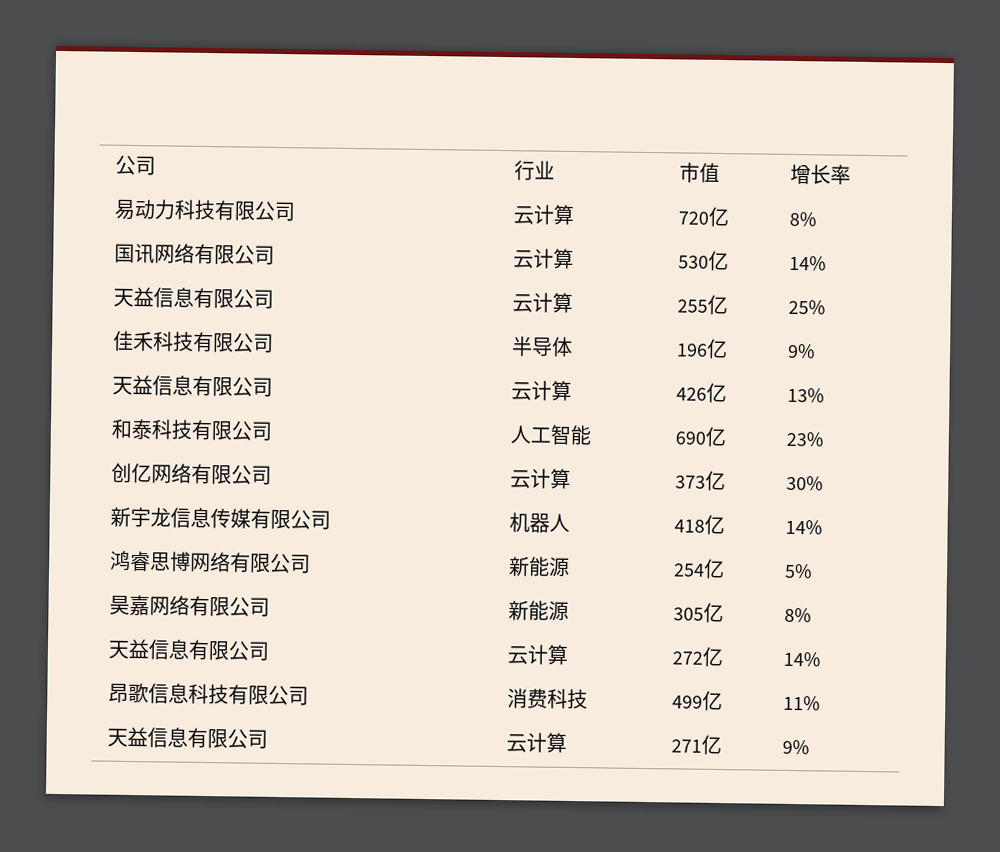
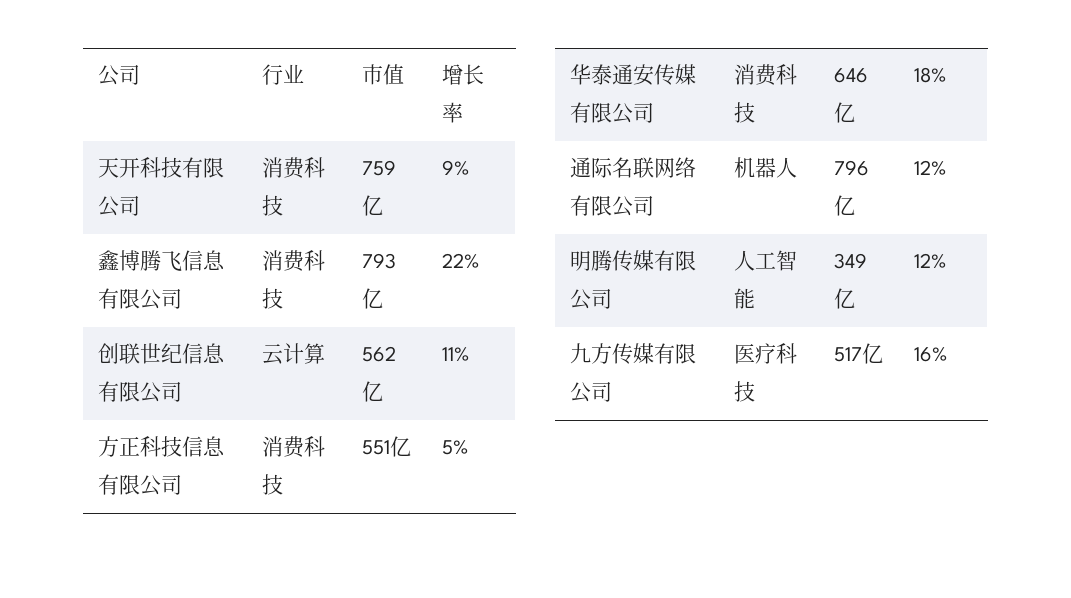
[113,198,296,222] [512,204,575,225] [677,206,730,228] [788,211,816,227] [113,242,275,265] [512,248,574,269] [677,250,729,272] [788,255,826,271] [112,286,274,309] [511,292,573,313] [676,294,728,316] [787,299,825,315] [111,330,274,353] [510,336,573,357] [675,338,728,360] [786,343,815,359] [111,374,273,397] [510,380,572,401] [675,382,727,404] [786,387,824,403] [110,418,273,441] [509,424,592,446] [674,426,727,448] [785,431,823,447] [110,462,272,485] [509,468,571,489] [674,470,726,492] [785,475,823,491] [109,506,331,530] [508,512,570,533] [673,514,725,536] [784,519,822,535] [108,550,311,574] [507,556,570,577] [672,558,725,580] [783,563,812,579] [108,594,270,617] [507,600,569,621] [672,602,724,624] [783,607,811,623] [107,638,270,661] [506,644,569,665] [671,646,724,668] [782,651,820,667] [107,682,189,704] 易动力科技有限公司 | 云计算 | 720亿 | 8% // 国讯网络有限公司 | 云计算 | 530亿 | 14% // 天益信息有限公司 | 云计算 | 255亿 | 25% // 佳禾科技有限公司 | 半导体 | 196亿 | 9% // 天益信息有限公司 | 云计算 | 426亿 | 13% // 和泰科技有限公司 | 人工智能 | 690亿 | 23% // 创亿网络有限公司 | 云计算 | 373亿 | 30% // 新宇龙信息传媒有限公司 | 机器人 | 418亿 | 14% // 鸿睿思博网络有限公司 | 新能源 | 254亿 | 5% // 昊嘉网络有限公司 | 新能源 | 305亿 | 8% // 天益信息有限公司 | 云计算 | 272亿 | 14% // 昂歌信息 -> [98,158,141,178] 天开
[671,690,723,712] [782,695,820,711] [106,726,268,749] [505,732,567,753] [670,734,722,756] [781,739,809,755] 499亿 | 11% // 天益信息有限公司 | 云计算 | 271亿 | 9% -> [362,160,397,176] [362,195,384,216] [442,160,470,175] [98,250,226,271] [98,288,183,310] [262,250,326,272] [262,288,284,309] [362,253,397,269] [362,288,384,309] [442,253,480,268] [98,343,226,364] [98,381,183,403] [262,343,326,365] [362,346,397,362] [362,381,384,402] [442,347,470,361] [98,436,226,457] [98,474,183,496] [262,436,326,458] [262,474,284,495] [362,436,412,457] [442,440,469,455] [570,64,697,86] [570,102,655,124] [734,64,798,86] [734,102,756,123] [834,68,869,83] [834,102,856,123] [914,67,947,83] [570,157,697,178] [570,195,655,217] [734,157,798,178] [834,160,870,176] [834,195,856,216] [914,160,947,175] [570,250,697,271] [570,288,613,310] [734,250,798,271] [734,288,756,309] [834,253,868,269] [834,288,856,309] [914,253,947,268] [570,343,697,364] [570,381,613,403] [734,343,798,364] [734,381,756,402] [834,343,884,364] [914,347,948,362] 759亿 | 9% // 鑫博腾飞信息有限公司 | 消费科技 | 793亿 | 22% // 创联世纪信息有限公司 | 云计算 | 562亿 | 11% // 方正科技信息有限公司 | 消费科技 | 551亿 | 5% // 华泰通安传媒有限公司 | 消费科技 | 646亿 | 18% // 通际名联网络有限公司 | 机器人 | 796亿 | 12% // 明腾传媒有限公司 | 人工智能 | 349亿 | 12% // 九方传媒有限公司 | 医疗科技 | 517亿 | 16%

